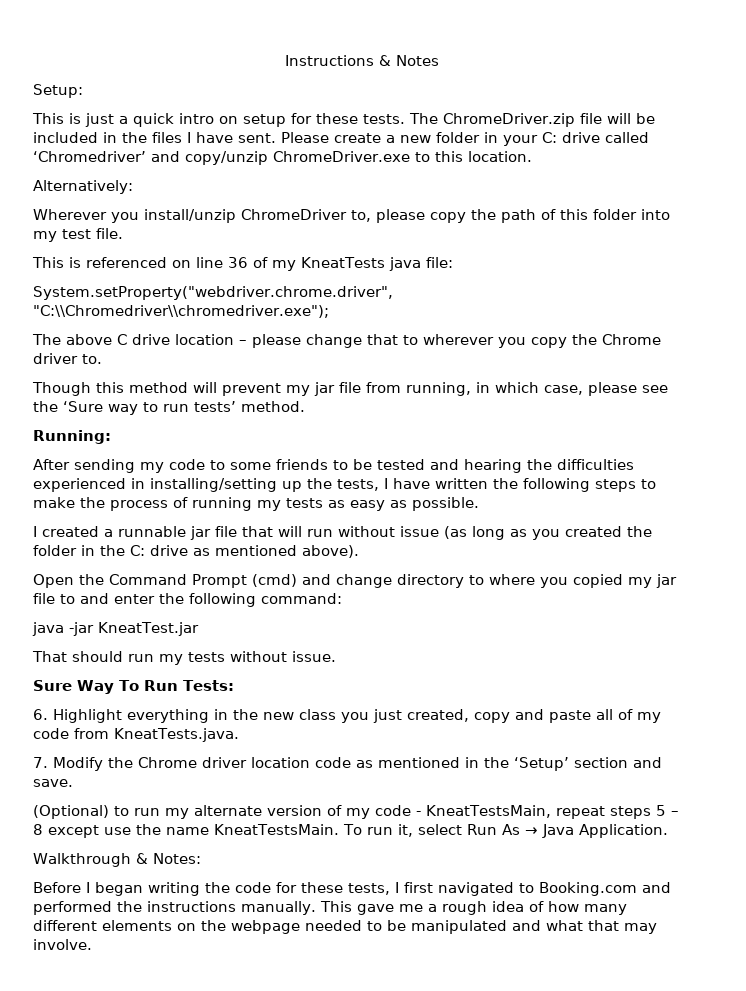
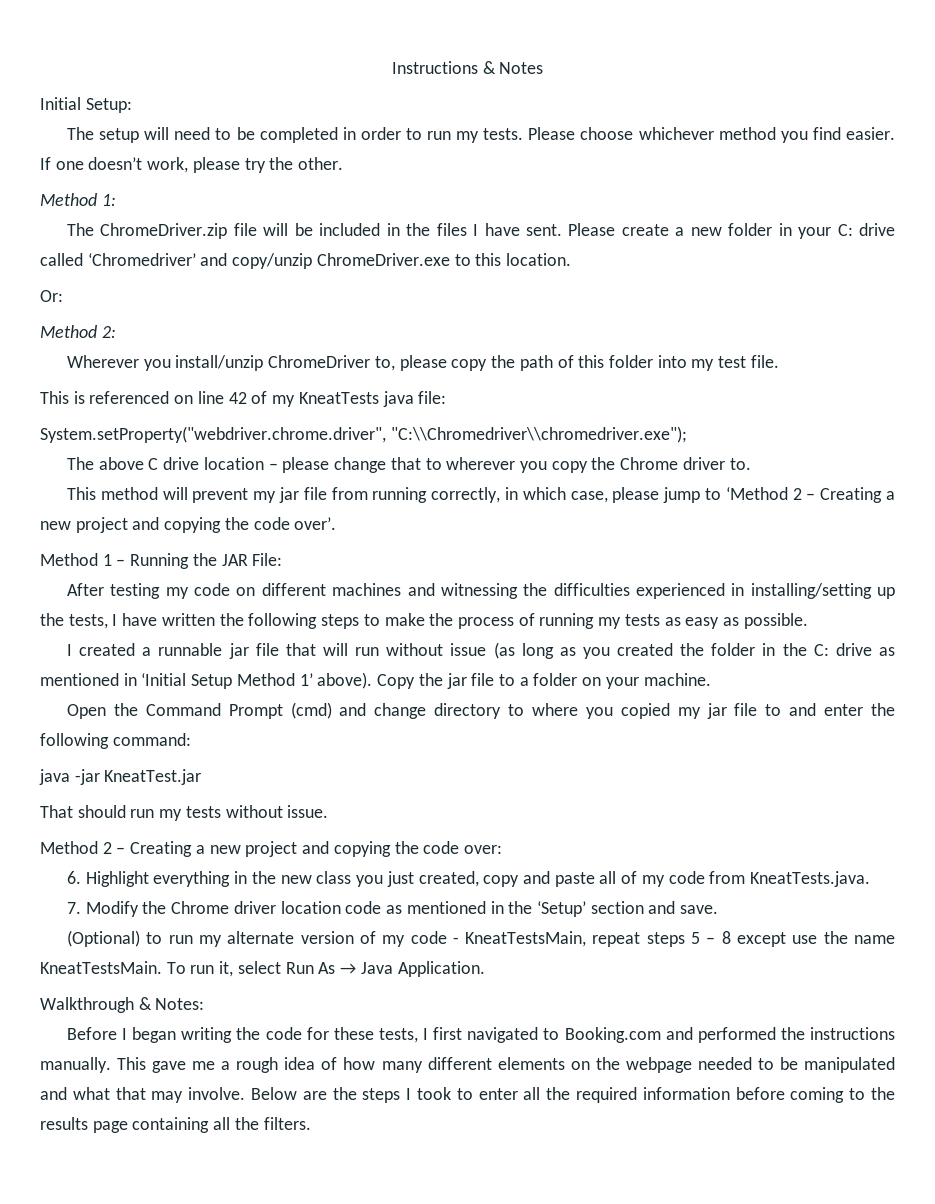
(439, 60) none -> [40,97,81,110] Initial
[32,113,405,127] This is just a quick intro on setup for these tests. -> [67,127,895,143] [40,157,344,173] [40,193,116,206] The setup will need to be completed in order to run my tests. Please choose whichever method you find easier. If one doesn’t work, please try the other. // Method 1: //
[33,180,133,194] Alternatively: -> [40,290,63,302] [40,325,116,338] Or: // Method 2:
[228,257,248,268] 36 -> [228,392,247,404] 42
[32,382,124,396] Though this -> [67,487,97,500] This
[406,382,471,396] running, -> [372,487,501,503] running correctly,
[642,385,668,393] [33,401,305,415] [33,430,111,444] see the ‘Sure way to run tests’ method. // Running: -> [663,487,895,503] [40,517,337,533] [40,553,283,569] jump to ‘Method 2 – Creating a new project and copying the code over’. // Method 1 – Running the JAR File:
[74,459,522,473] sending my code to some friends to be tested and hearing -> [110,583,518,599] testing my code on different machines and witnessing
[302,545,359,558] above). -> [123,672,711,689] in ‘Initial Setup Method 1’ above). Copy the jar file to a folder on your machine.
[33,680,234,694] Sure Way To Run Tests: -> [40,841,502,857] Method 2 – Creating a new project and copying the code over:
(92, 944) none -> [251,1087,895,1103] [40,1117,311,1133] Below are the steps I took to enter all the required information before coming to the results page containing all the filters.

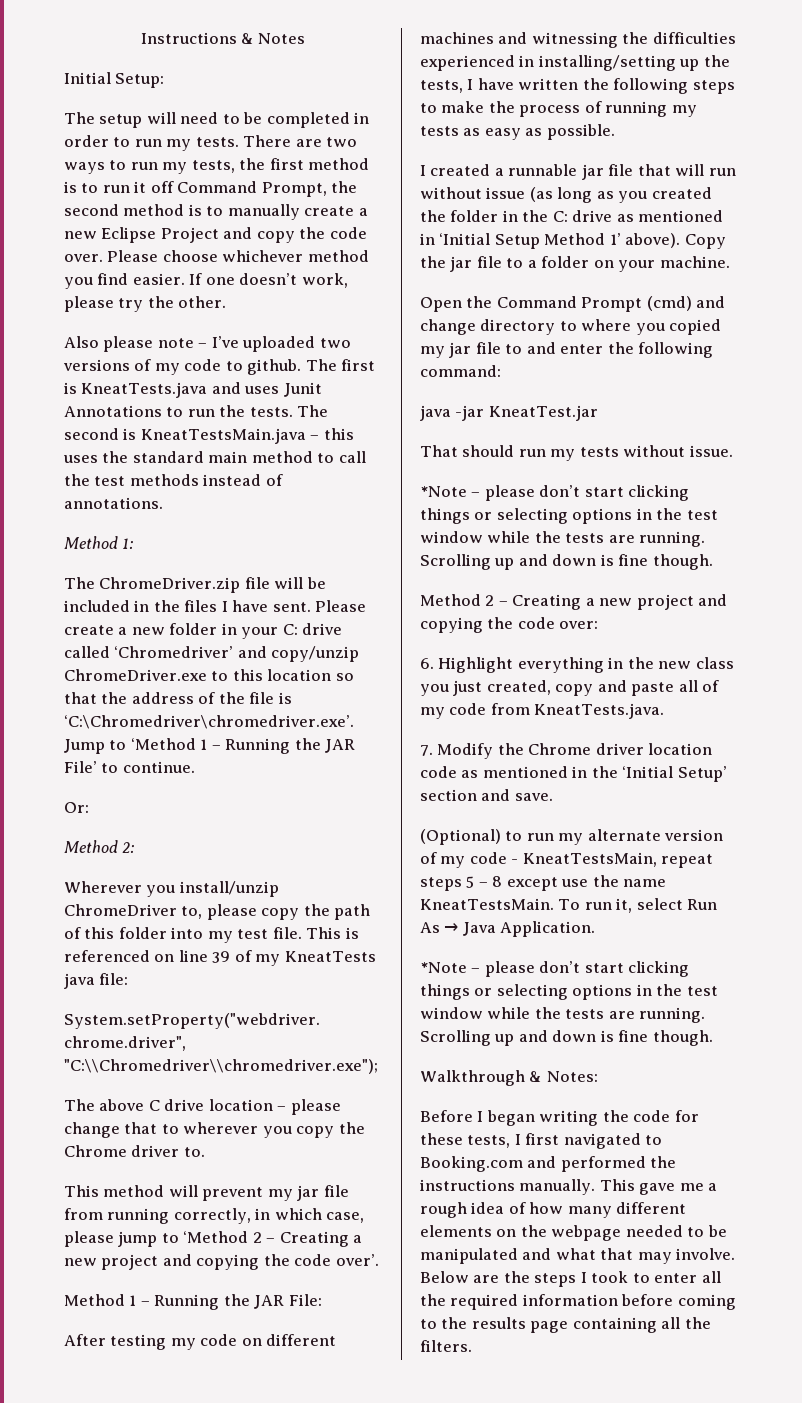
(524, 134) none -> [243,135,358,147] [64,158,370,174] [64,181,358,197] [64,204,368,220] [64,227,367,243] [64,254,103,262] There are two ways to run my tests, the first method is to run it off Command Prompt, the second method is to manually create a new Eclipse Project and copy the code over.
(344, 163) none -> [64,336,351,352] [63,359,376,375] [64,382,322,398] [64,405,329,417] [64,428,354,444] [63,451,366,463] [64,474,283,486] [64,497,163,509] // Also please note – I’ve uploaded two versions of my code to github. The first is KneatTests.java and uses Junit Annotations to run the tests. The second is KneatTestsMain.java – this uses the standard main method to call the test methods instead of annotations.
[506,253,572,266] location. -> [267,669,354,681] [64,692,292,704] [64,715,354,729] [64,738,356,754] [64,761,195,773] location so that the address of the file is ‘C:\Chromedriver\chromedriver.exe’. Jump to ‘Method 1 – Running the JAR File’ to continue.
(779, 361) // -> (302, 933) none
[228,392,247,404] 42 -> [212,951,231,963] 39
(329, 811) none -> [420,485,690,501] [420,508,718,524] [420,531,706,547] [420,554,713,570] // *Note – please don’t start clicking things or selecting options in the test window while the tests are running. Scrolling up and down is fine though.
[537,901,587,917] ‘Setup’ -> [622,766,727,782] ‘Initial Setup’
(485, 969) none -> [420,961,690,977] [420,984,718,1000] [420,1007,706,1023] [420,1030,713,1046] // *Note – please don’t start clicking things or selecting options in the test window while the tests are running. Scrolling up and down is fine though.

